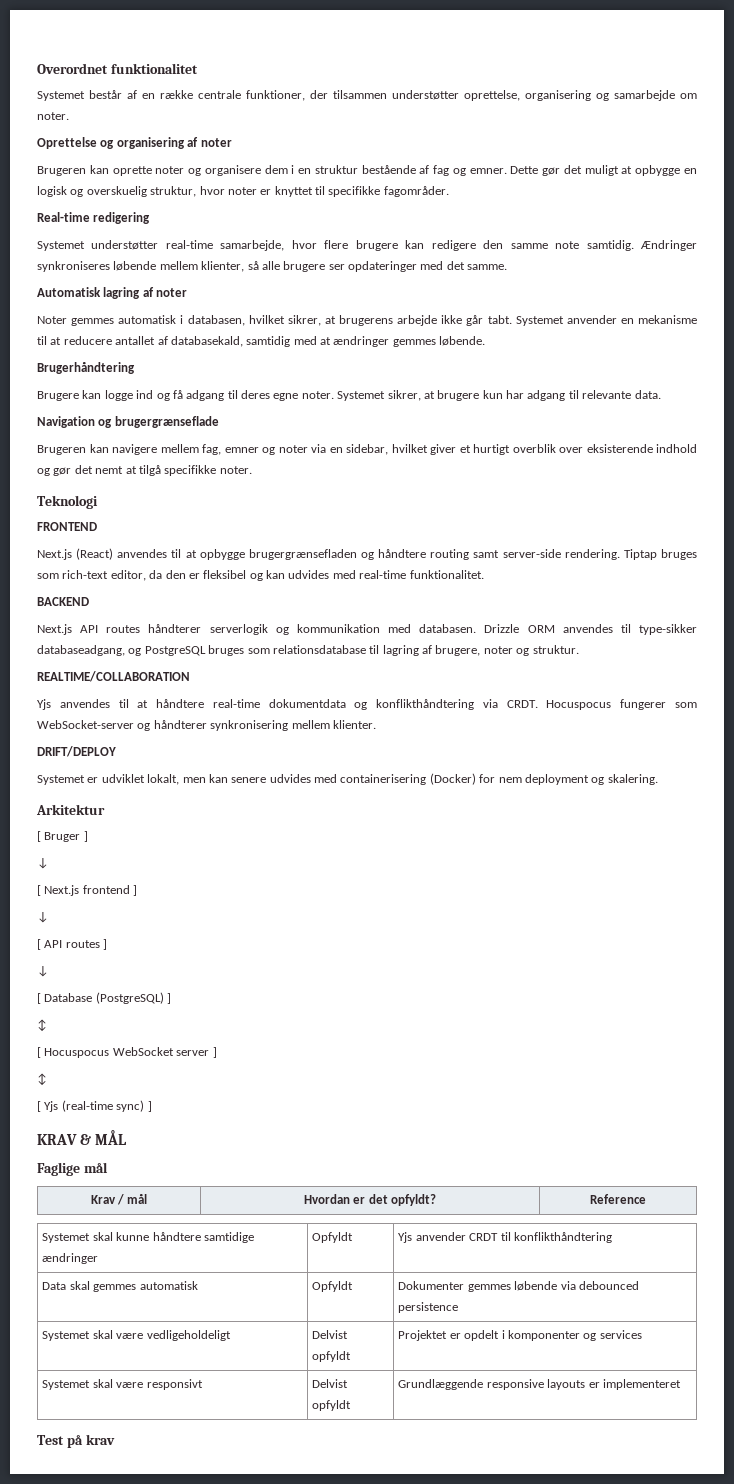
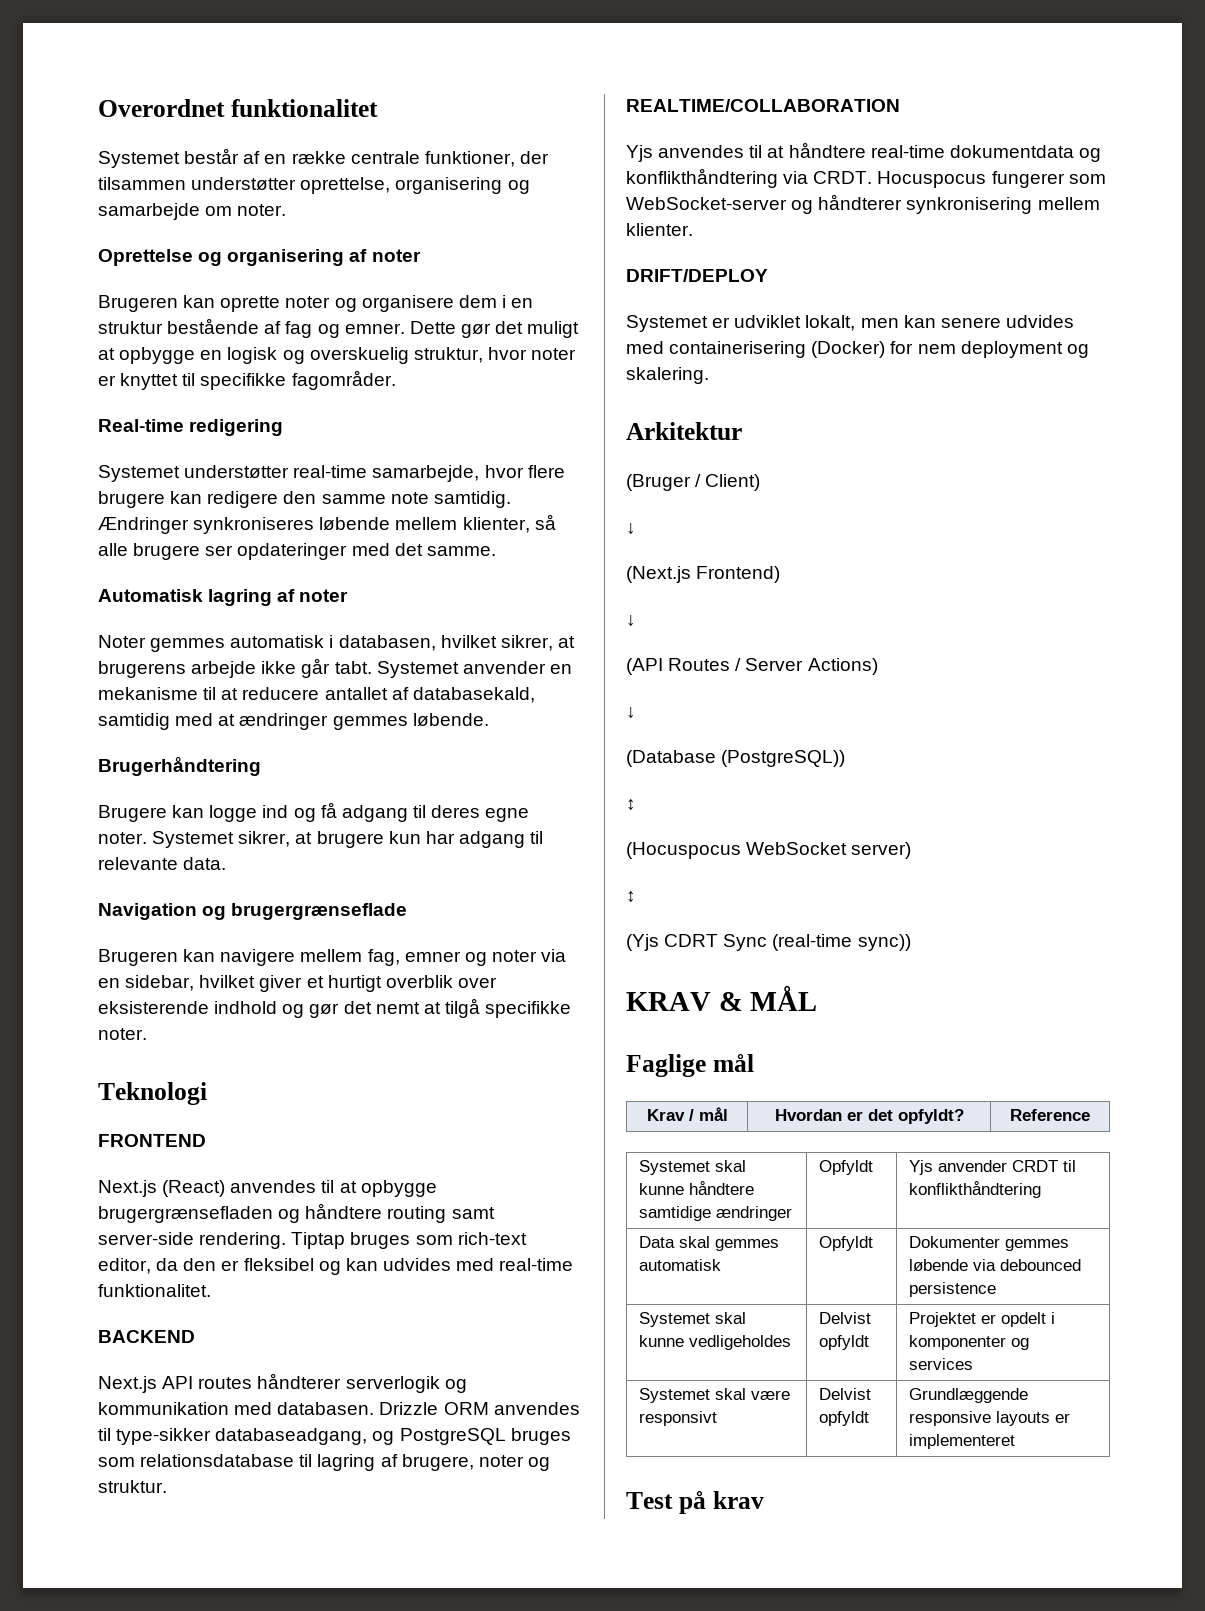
[37,831,88,842] [37,858,49,869] [37,885,138,896] [37,912,49,923] [37,939,108,950] [37,966,49,977] [37,992,172,1004] [37,1019,47,1032] [37,1047,217,1058] [37,1073,47,1086] [37,1100,152,1112] [ Bruger ] // ↓ // [ Next.js frontend ] // ↓ // [ API routes ] // ↓ // [ Database (PostgreSQL) ] // ↕ // [ Hocuspocus WebSocket server ] // ↕ // [ Yjs (real-time sync) ] -> [626,474,761,491] [626,523,636,534] [626,566,781,583] [626,615,636,626] [626,658,878,675] [626,707,636,718] [626,750,846,767] [626,799,636,810] [626,842,912,859] [626,891,636,902] [626,934,911,951] (Bruger / Client) // ↓ // (Next.js Frontend) // ↓ // (API Routes / Server Actions) // ↓ // (Database (PostgreSQL)) // ↕ // (Hocuspocus WebSocket server) // ↕ // (Yjs CDRT Sync (real-time sync))
[116,1330,231,1341] være vedligeholdeligt -> [638,1335,791,1350] kunne vedligeholdes

